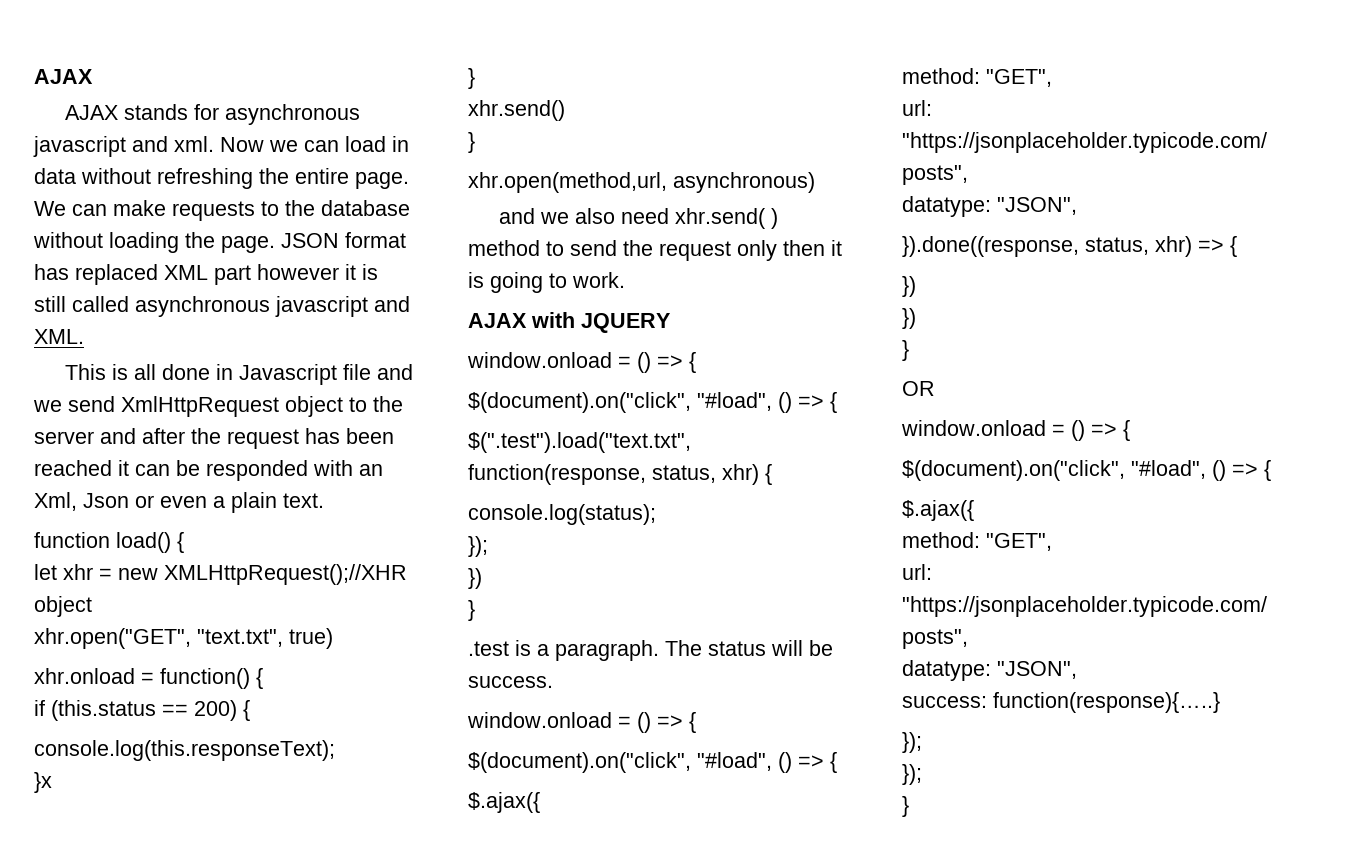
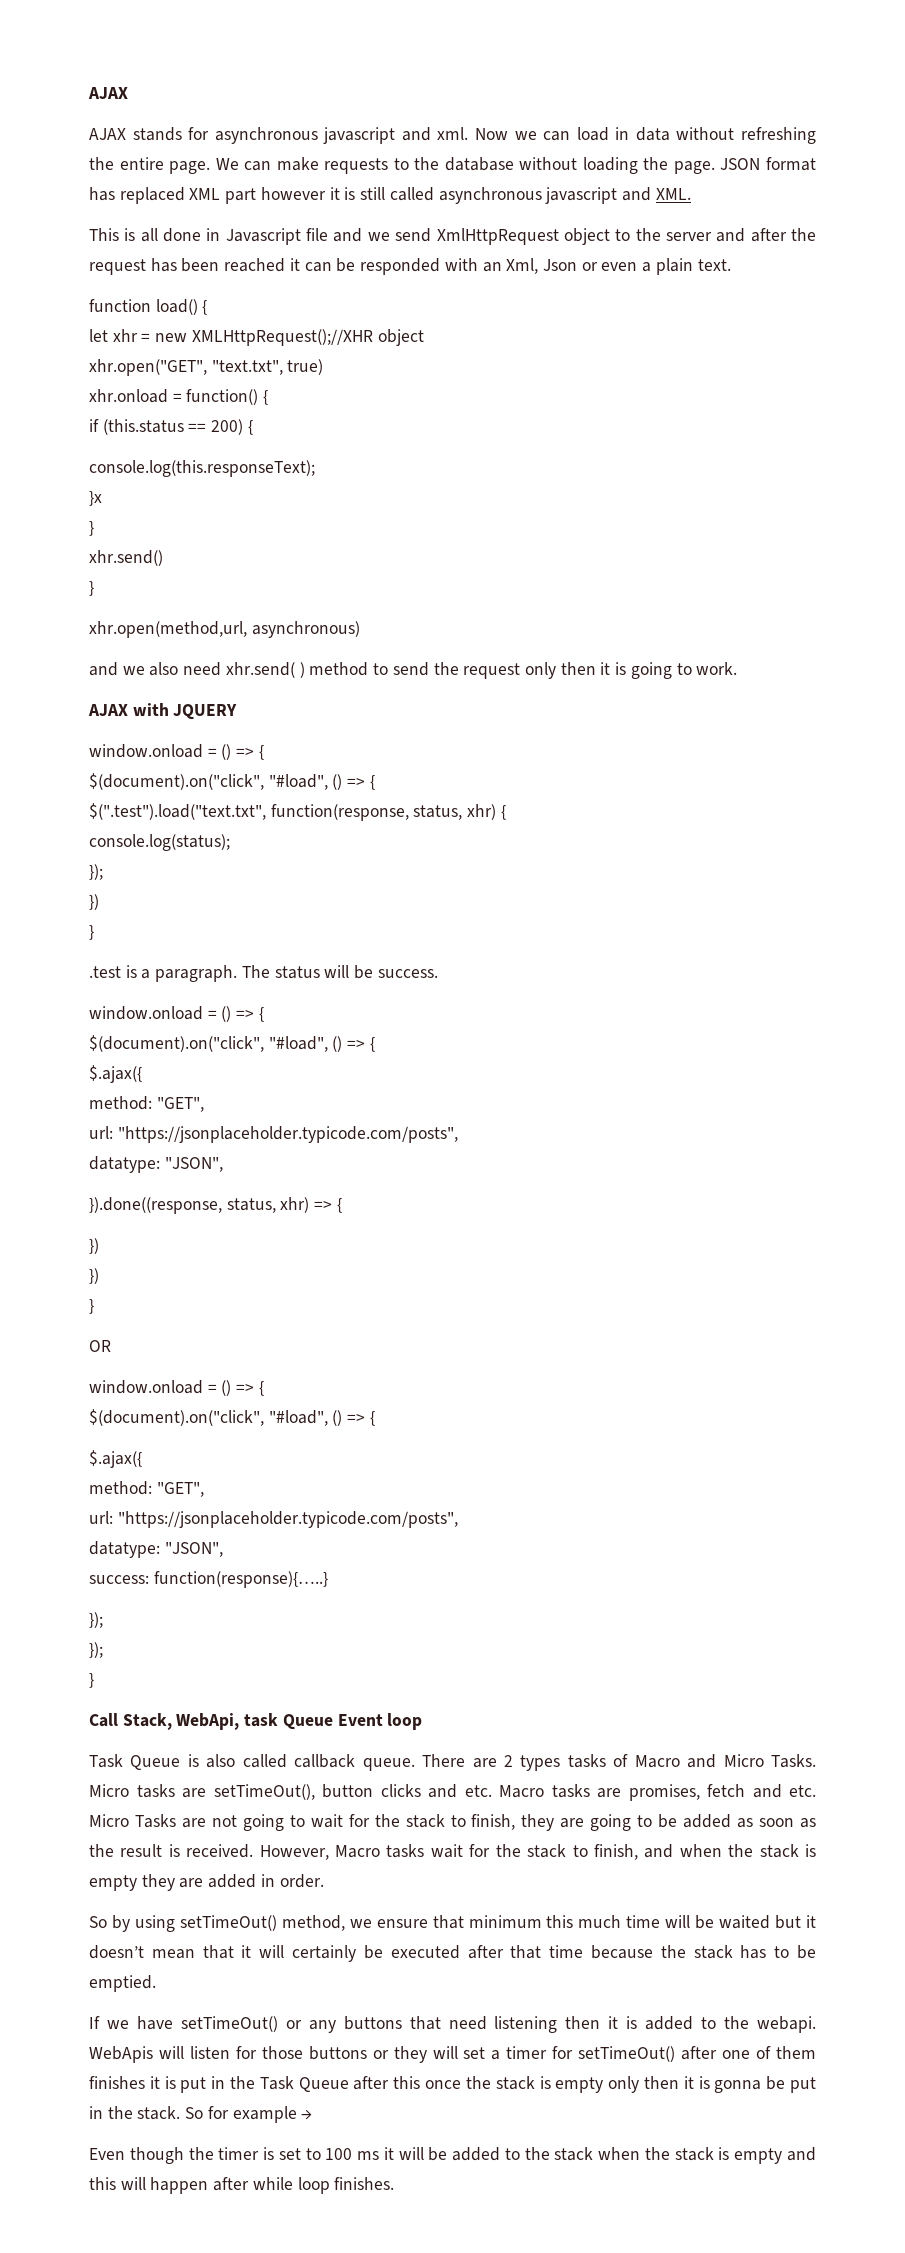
(909, 806) none -> [89,1713,423,1730] [89,1754,816,1771] [89,1784,816,1801] [89,1814,817,1831] [89,1844,816,1860] [89,1874,324,1891] [89,1915,816,1932] [89,1945,816,1962] [89,1975,156,1992] [89,2016,816,2033] [89,2046,817,2063] [89,2076,817,2093] [89,2106,313,2123] [89,2147,817,2164] [89,2177,395,2194] // Call Stack, WebApi, task Queue Event loop // Task Queue is also called callback queue. There are 2 types tasks of Macro and Micro Tasks. Micro tasks are setTimeOut(), button clicks and etc. Macro tasks are promises, fetch and etc. Micro Tasks are not going to wait for the stack to finish, they are going to be added as soon as the result is received. However, Macro tasks wait for the stack to finish, and when the stack is empty they are added in order. // So by using setTimeOut() method, we ensure that minimum this much time will be waited but it doesn’t mean that it will certainly be executed after that time because the stack has to be emptied. // If we have setTimeOut() or any buttons that need listening then it is added to the webapi. WebApis will listen for those buttons or they will set a timer for setTimeOut() after one of them finishes it is put in the Task Queue after this once the stack is empty only then it is gonna be put in the stack. So for example → // Even though the timer is set to 100 ms it will be added to the stack when the stack is empty and this will happen after while loop finishes.

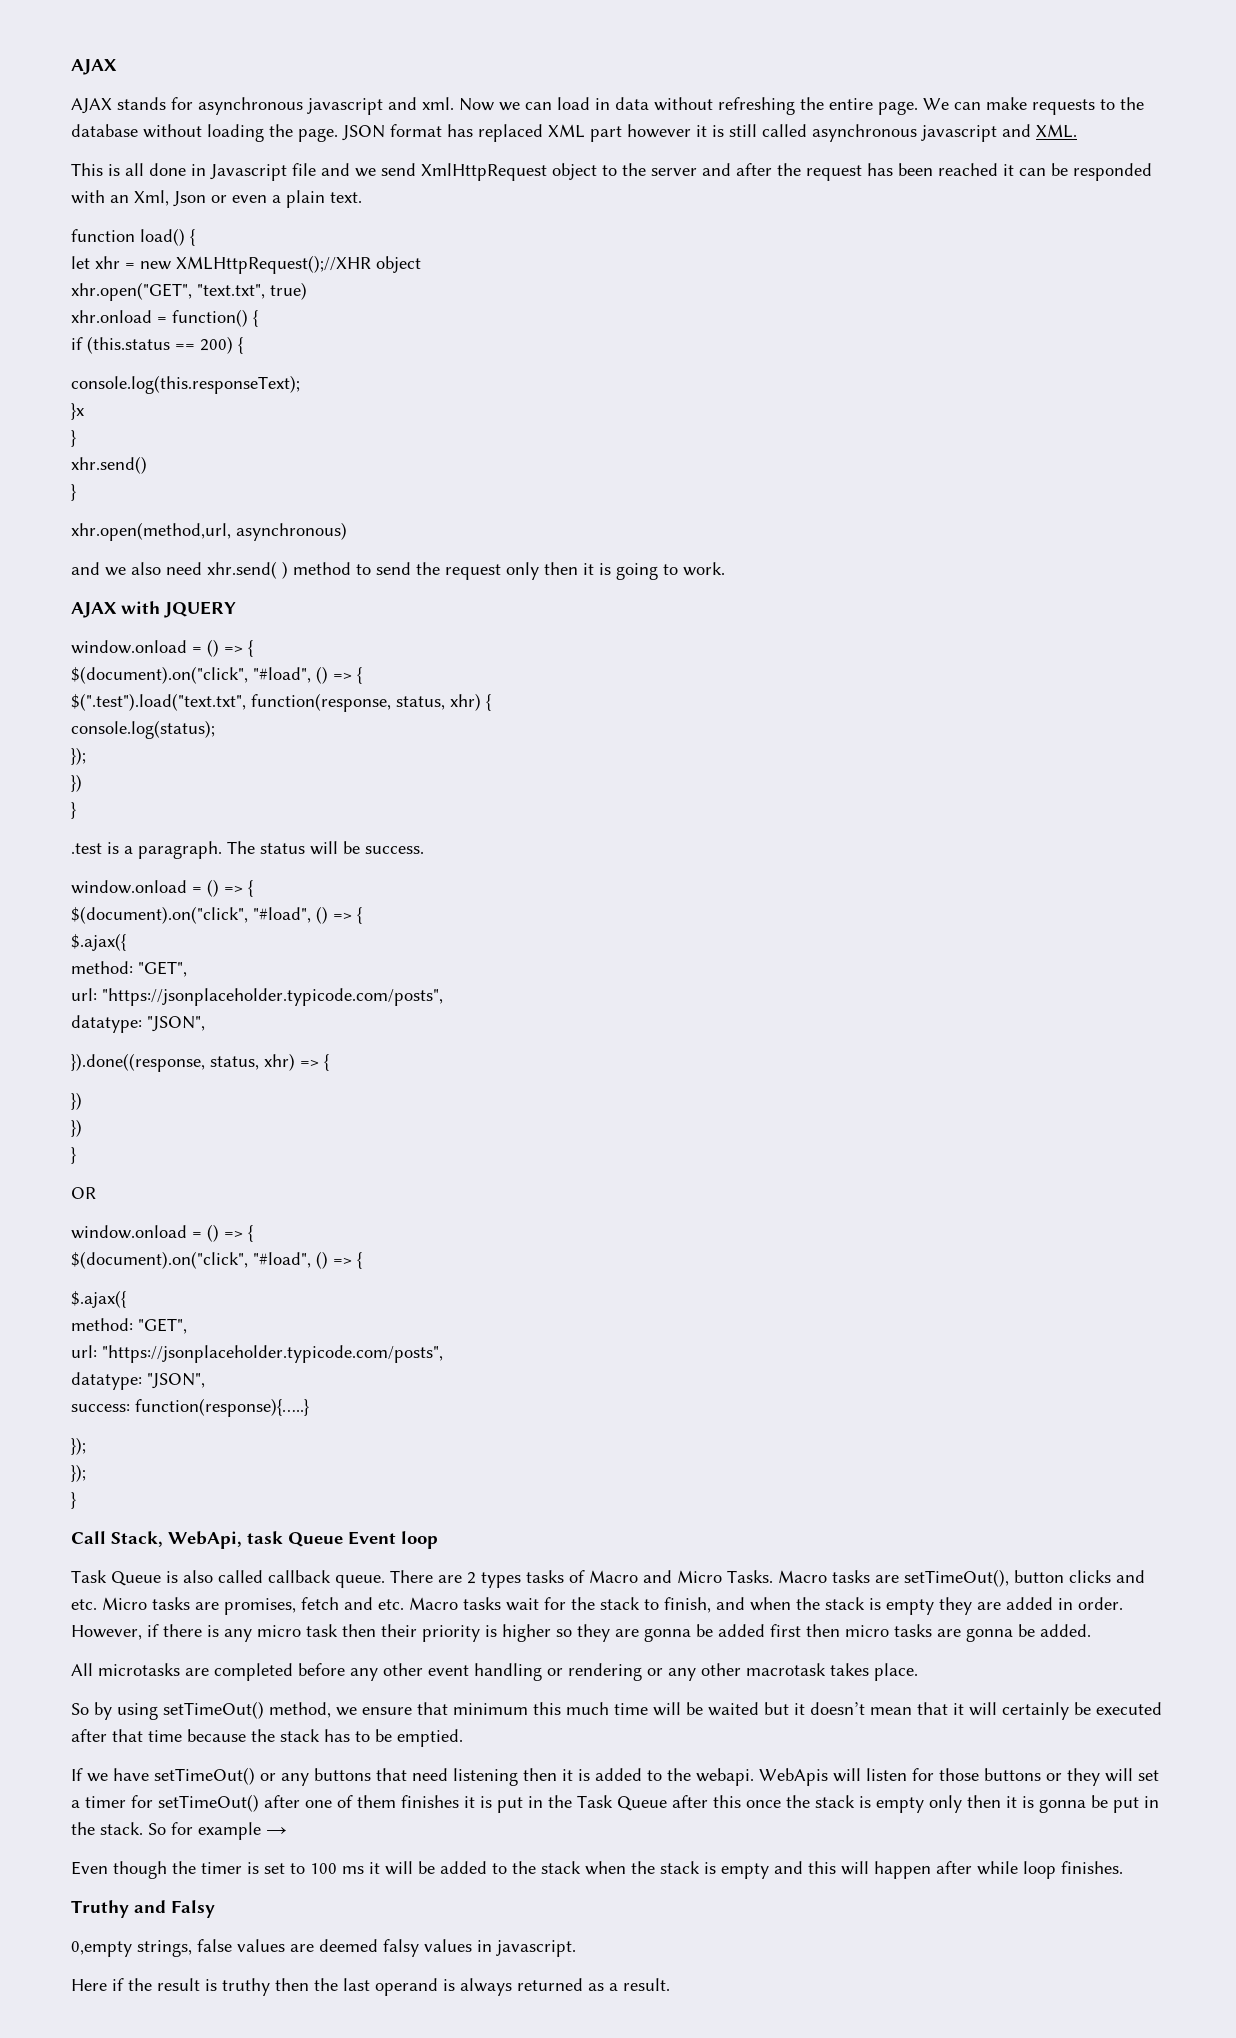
[89,1784,129,1797] Micro -> [778,1570,827,1583] Macro
[499,1785,544,1798] Macro -> [102,1597,147,1610] Micro
[89,1814,817,1831] [89,1844,329,1860] Micro Tasks are not going to wait for the stack to finish, they are going to be added as soon as the result is received. However, -> (404, 1604) none
(324, 1881) none -> [71,1624,1091,1642] [71,1663,918,1681] However, if there is any micro task then their priority is higher so they are gonna be added first then micro tasks are gonna be added. // All microtasks are completed before any other event handling or rendering or any other macrotask takes place.
(395, 2183) none -> [71,1900,215,1918] [71,1939,576,1957] [71,1978,670,1996] // Truthy and Falsy // 0,empty strings, false values are deemed falsy values in javascript. // Here if the result is truthy then the last operand is always returned as a result.

